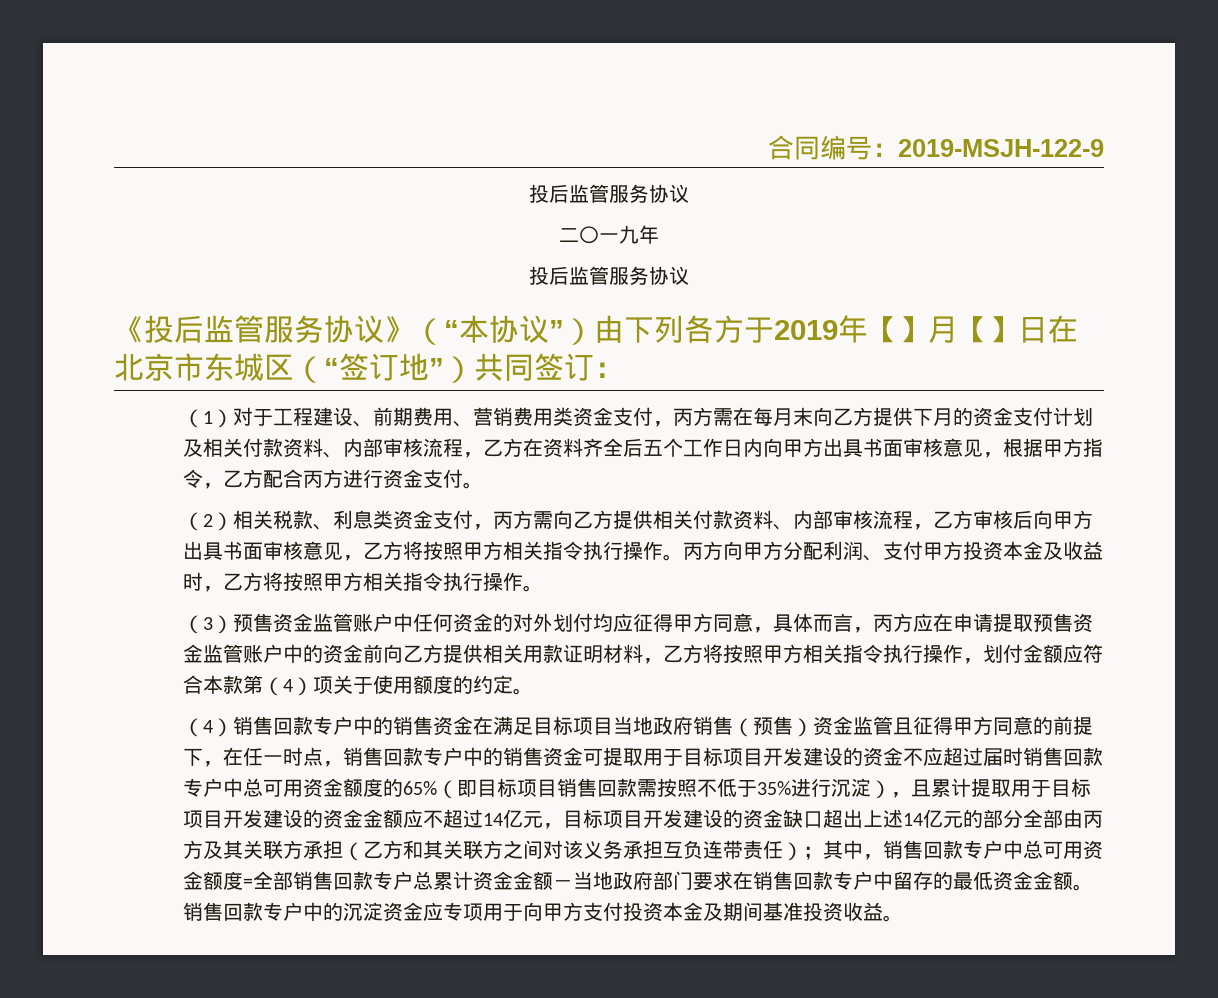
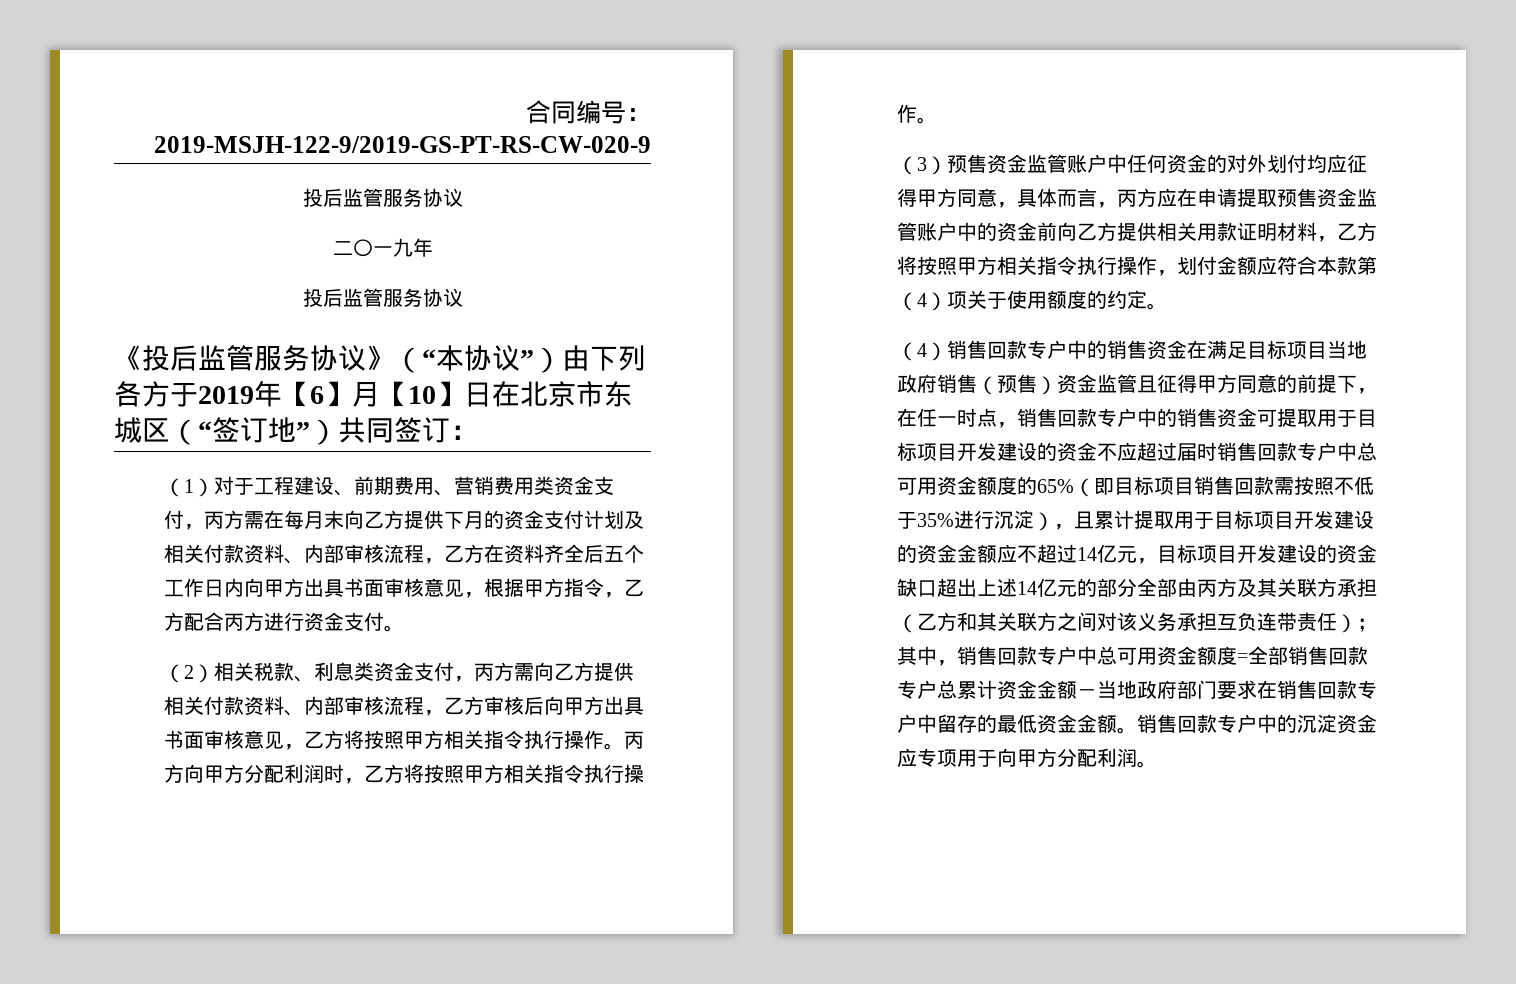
[898,139,1104,157] 2019-MSJH-122-9 -> [154,136,651,153] 2019-MSJH-122-9/2019-GS-PT-RS-CW-020-9
[898,316,988,343] 】月【 -> [310,381,436,407] 6】月【10
[863,541,1104,561] 、支付甲方投资本金及收益 -> (324, 773) none
[583,902,884,922] 支付投资本金及期间基准投资收益 -> [1056,748,1137,767] 分配利润

